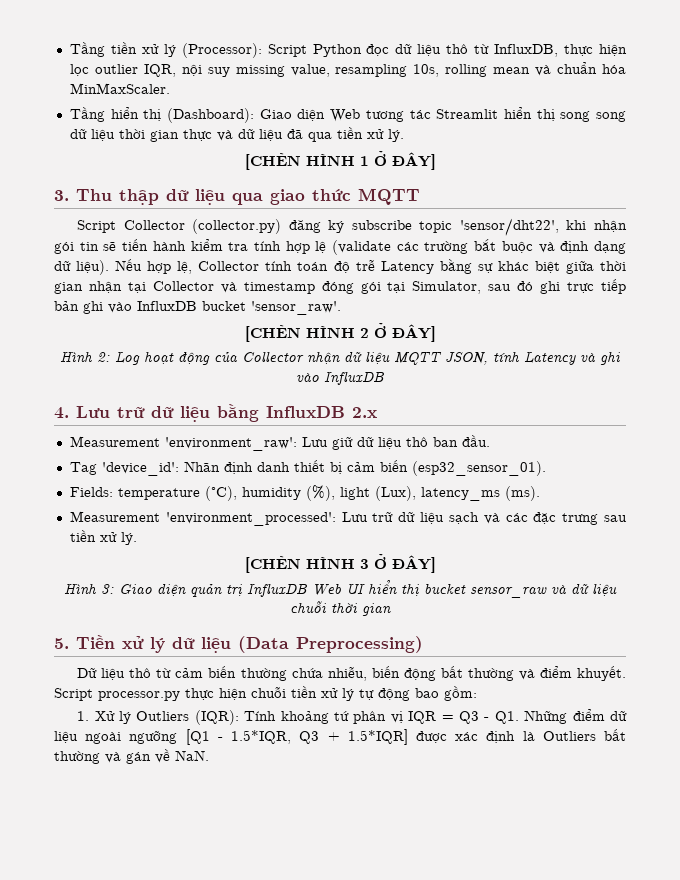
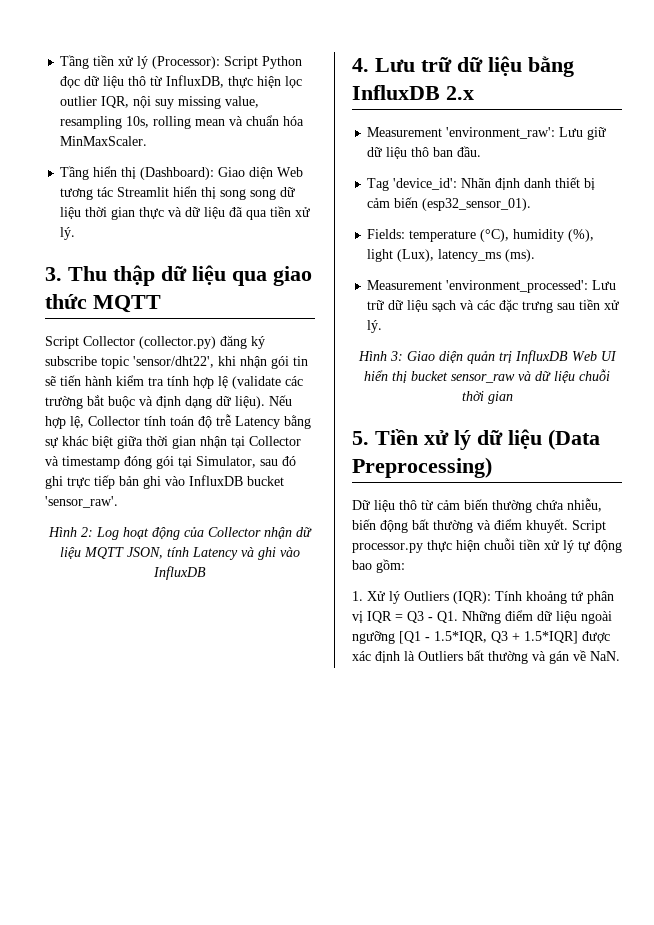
[244,151,436,170] // [CHÈN HÌNH 1 Ở ĐÂY] -> (76, 233) none
[244,323,436,342] // [CHÈN HÌNH 2 Ở ĐÂY] -> (118, 502) none
[244,554,436,573] // [CHÈN HÌNH 3 Ở ĐÂY] -> (383, 326) none

